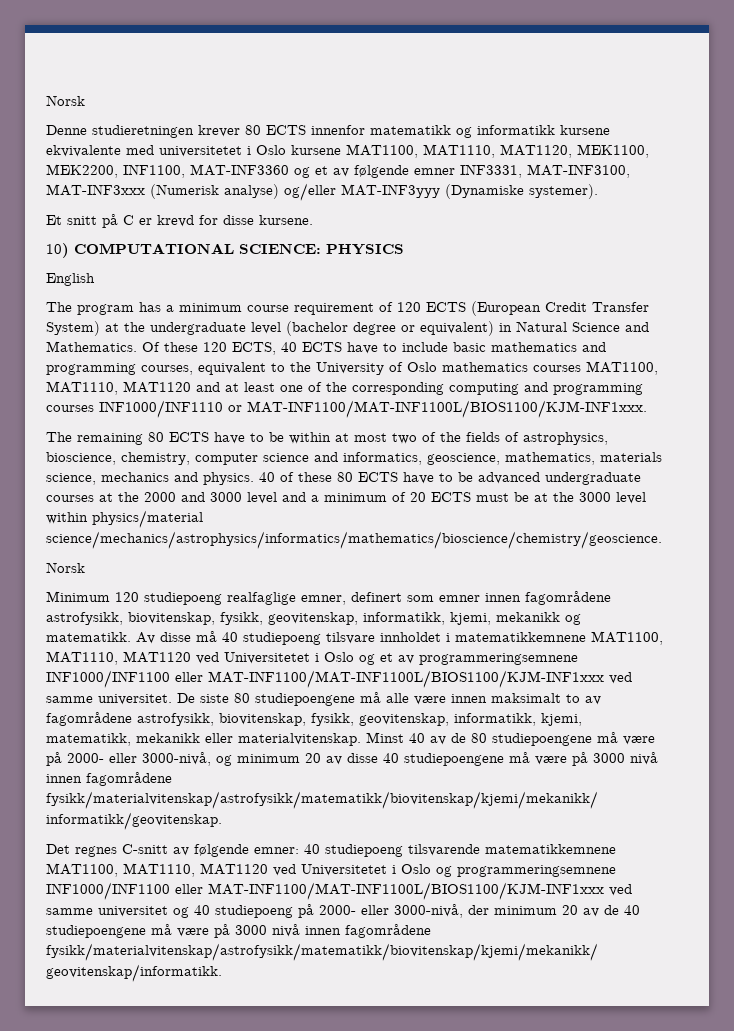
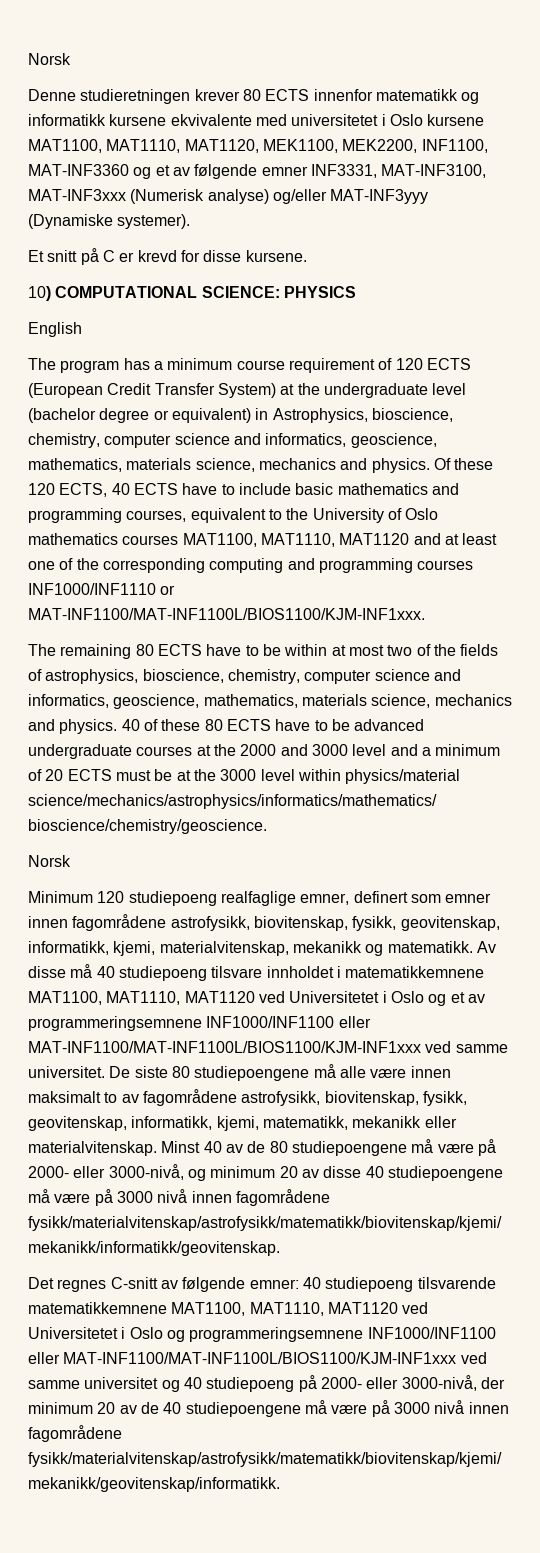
[516,321,649,332] [46,341,137,352] Natural Science and Mathematics. -> [272,408,453,423] [28,433,437,448] [28,458,430,473] Astrophysics, bioscience, chemistry, computer science and informatics, geoscience, mathematics, materials science, mechanics and physics.
(491, 618) none -> [159,941,289,956] materialvitenskap,

